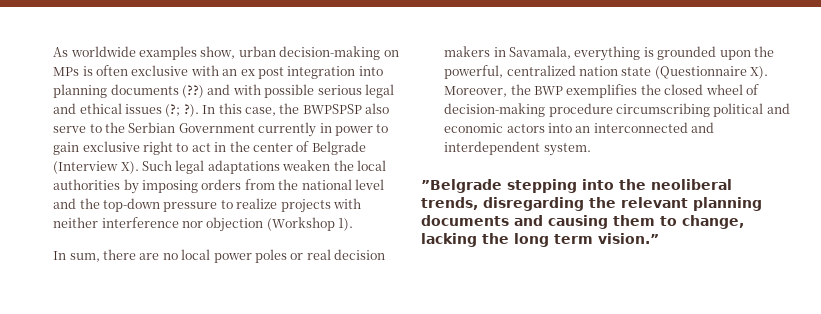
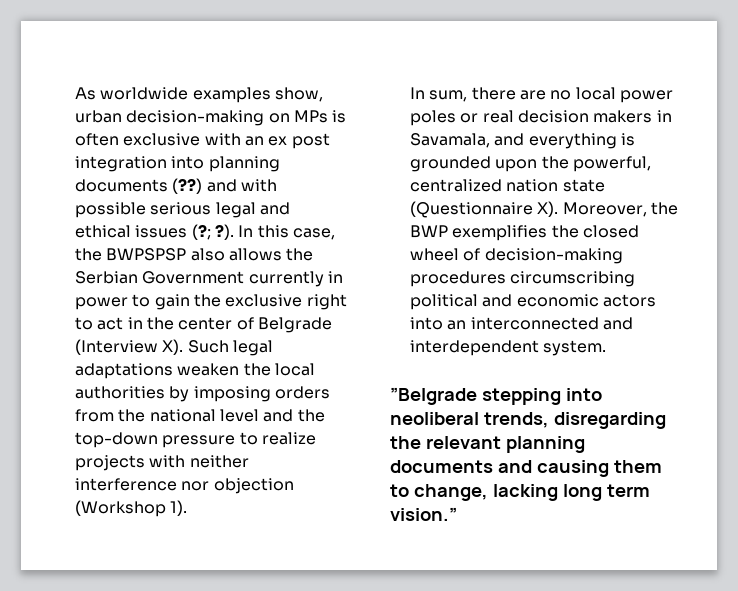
[53,124,102,133] serve to -> [229,248,283,261] allows
(80, 148) none -> [194,294,222,307] the
(572, 52) none -> [494,133,525,146] and
[548,103,613,117] procedure -> [410,271,507,287] procedures
[619,179,646,190] the -> (602, 394) none
[482,233,509,244] the -> (558, 492) none

